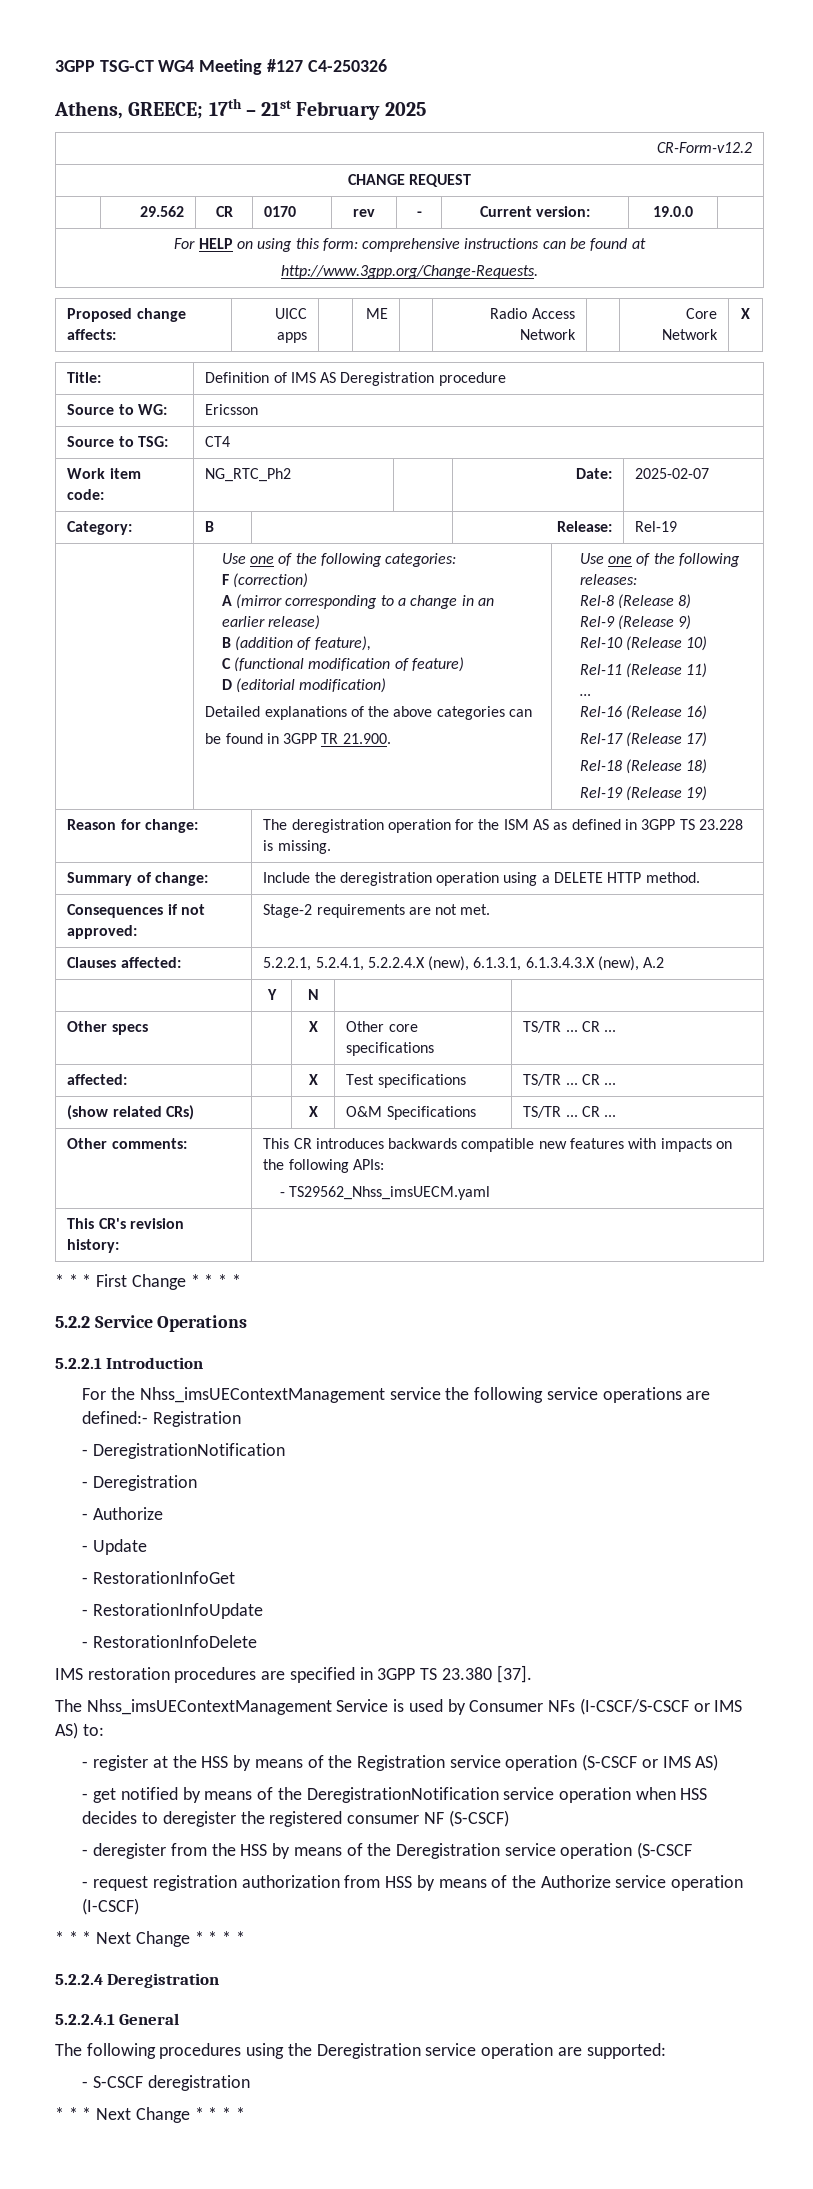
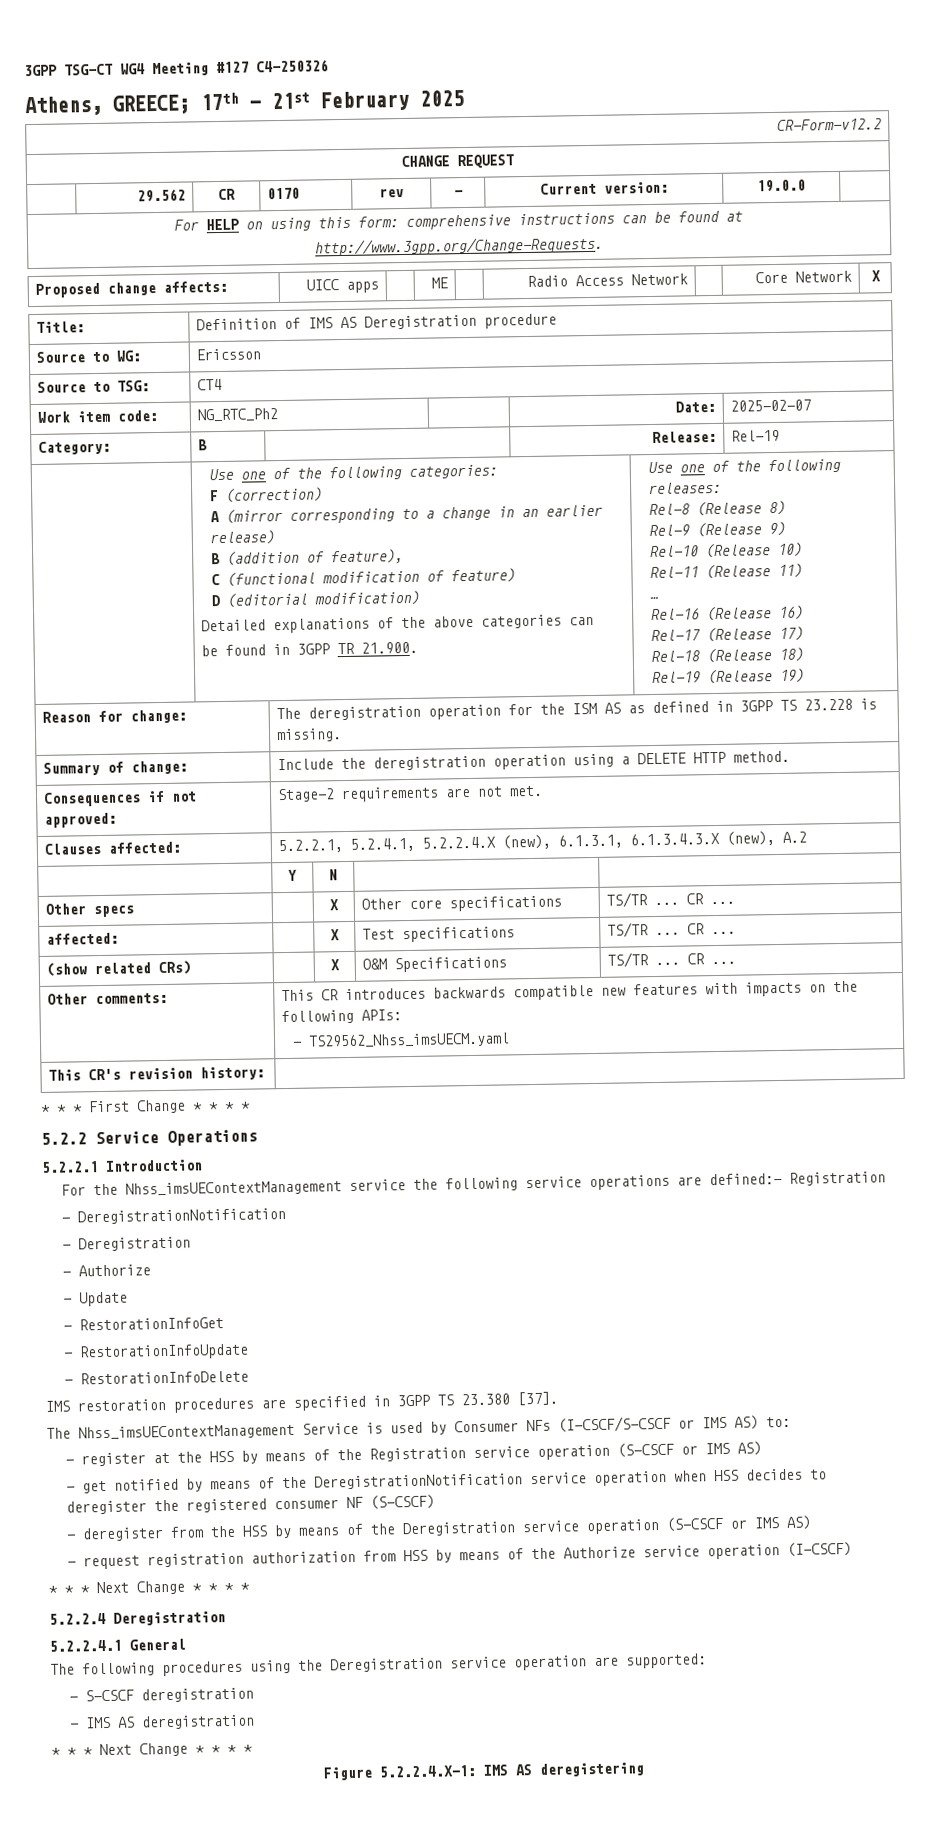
(693, 1850) none -> [729,1515,812,1530] or IMS AS)
[55,2107,245,2123] // * * * Next Change * * * * -> [69,1714,255,1730] [51,1742,253,1757] [323,1762,644,1781] // - IMS AS deregistration // * * * Next Change * * * * // Figure 5.2.2.4.X-1: IMS AS deregistering

